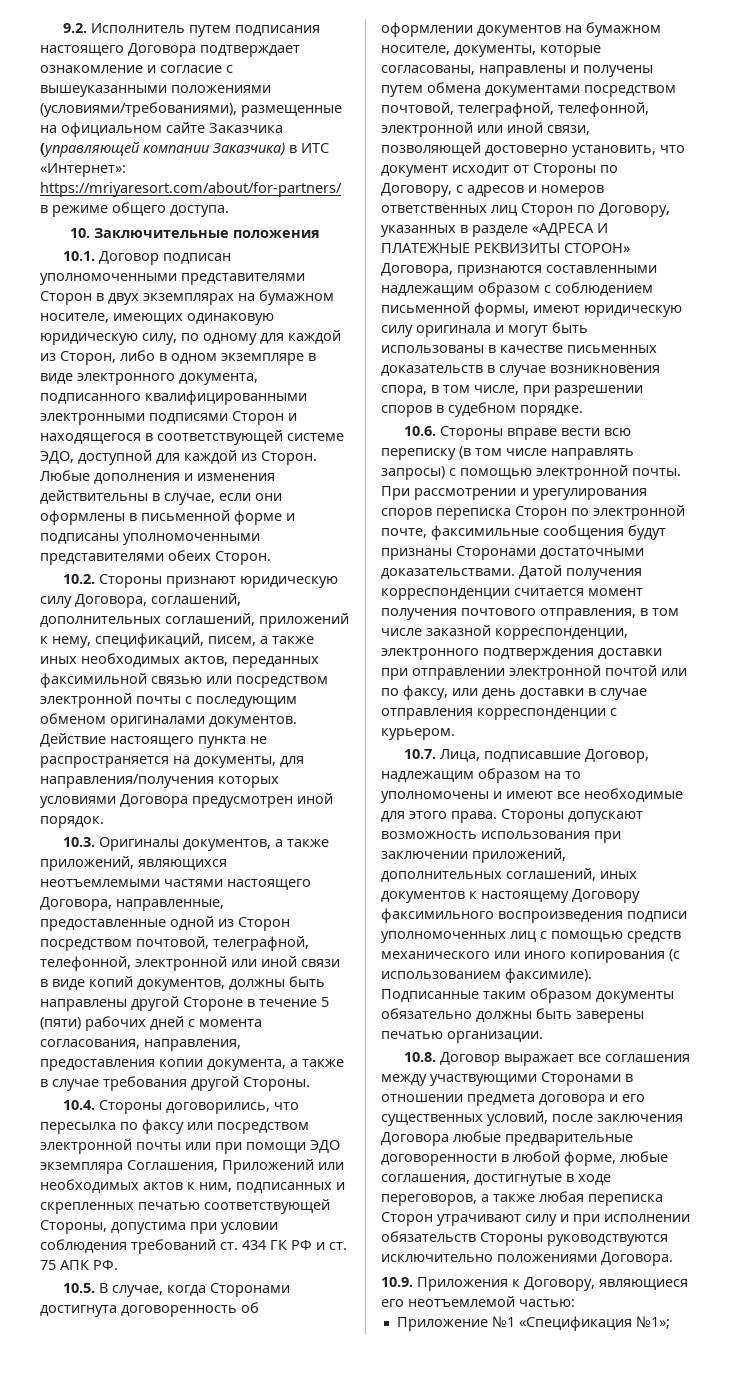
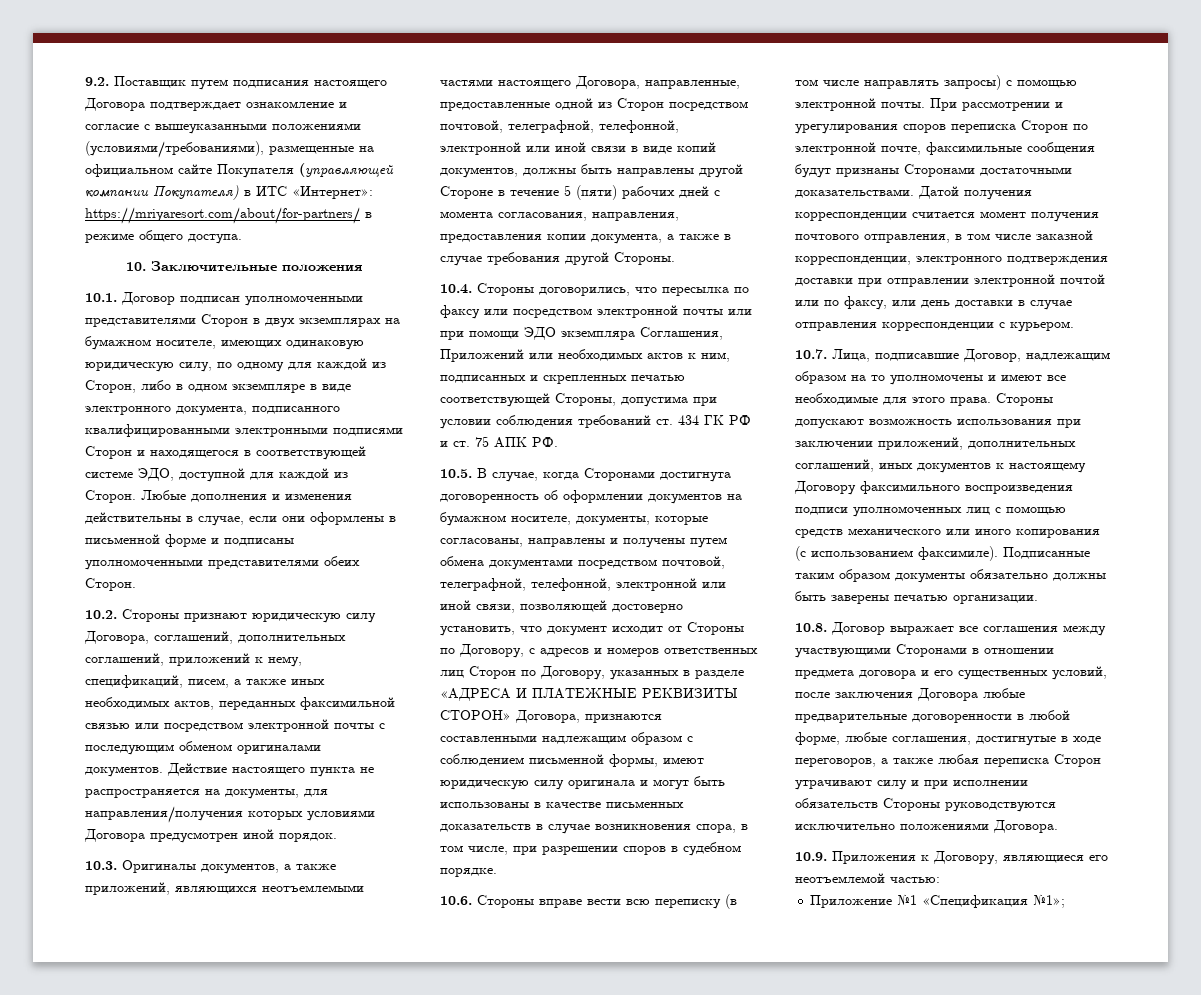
[90,23,185,33] Исполнитель -> [114,76,186,88] Поставщик
[209,123,283,133] Заказчика -> [217,164,294,178] Покупателя
[212,143,285,156] Заказчика) -> [153,185,239,200] Покупателя)

